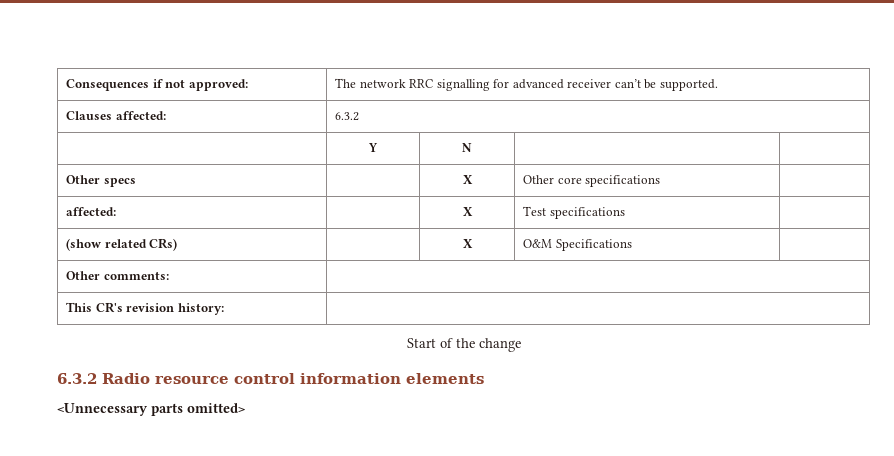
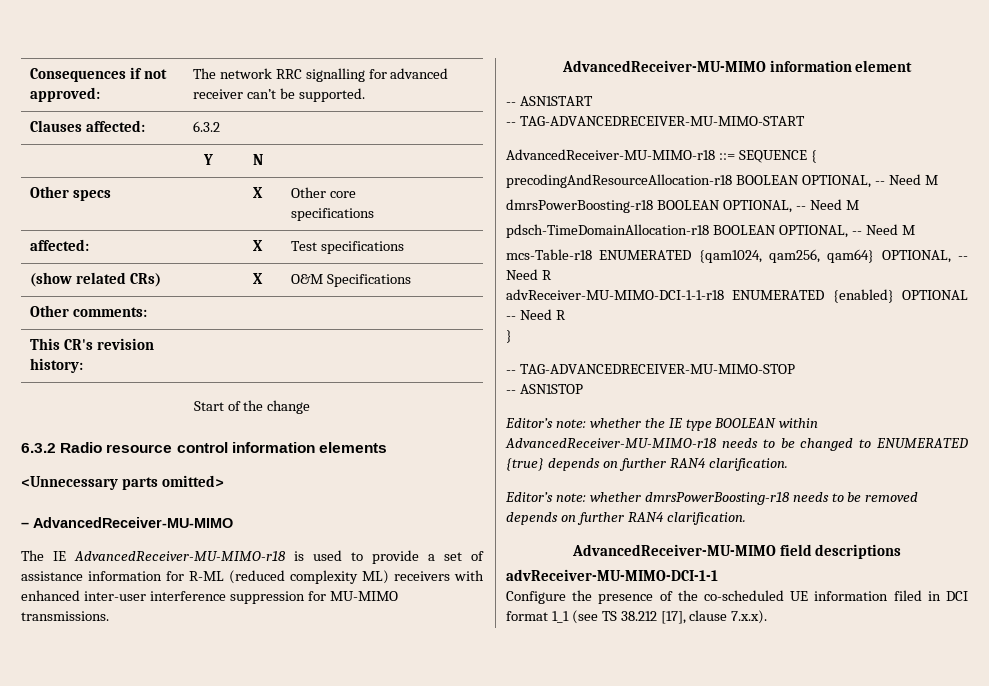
(245, 408) none -> [21,517,233,528] [21,550,484,564] [21,570,484,584] [21,590,398,604] [21,611,109,621] [561,60,913,72] [506,96,593,106] [506,116,805,126] [506,149,817,163] [506,174,938,188] [506,199,859,213] [506,224,915,238] [506,249,968,263] [506,269,552,280] [506,289,968,303] [506,309,566,320] [506,330,512,343] [506,364,795,374] [506,384,583,394] [505,418,819,431] [505,438,968,451] [506,458,788,471] [505,492,919,505] [506,512,746,525] [571,544,902,559] [506,569,718,581] [506,590,968,604] [506,610,768,624] // – AdvancedReceiver-MU-MIMO // The IE AdvancedReceiver-MU-MIMO-r18 is used to provide a set of assistance information for R-ML (reduced complexity ML) receivers with enhanced inter-user interference suppression for MU-MIMO transmissions. // AdvancedReceiver-MU-MIMO information element // -- ASN1START // -- TAG-ADVANCEDRECEIVER-MU-MIMO-START // AdvancedReceiver-MU-MIMO-r18 ::= SEQUENCE { // precodingAndResourceAllocation-r18 BOOLEAN OPTIONAL, -- Need M // dmrsPowerBoosting-r18 BOOLEAN OPTIONAL, -- Need M // pdsch-TimeDomainAllocation-r18 BOOLEAN OPTIONAL, -- Need M // mcs-Table-r18 ENUMERATED {qam1024, qam256, qam64} OPTIONAL, -- Need R // advReceiver-MU-MIMO-DCI-1-1-r18 ENUMERATED {enabled} OPTIONAL -- Need R // } // -- TAG-ADVANCEDRECEIVER-MU-MIMO-STOP // -- ASN1STOP // Editor’s note: whether the IE type BOOLEAN within AdvancedReceiver-MU-MIMO-r18 needs to be changed to ENUMERATED {true} depends on further RAN4 clarification. // Editor’s note: whether dmrsPowerBoosting-r18 needs to be removed depends on further RAN4 clarification. // AdvancedReceiver-MU-MIMO field descriptions // advReceiver-MU-MIMO-DCI-1-1 // Configure the presence of the co-scheduled UE information filed in DCI format 1_1 (see TS 38.212 [17], clause 7.x.x).

